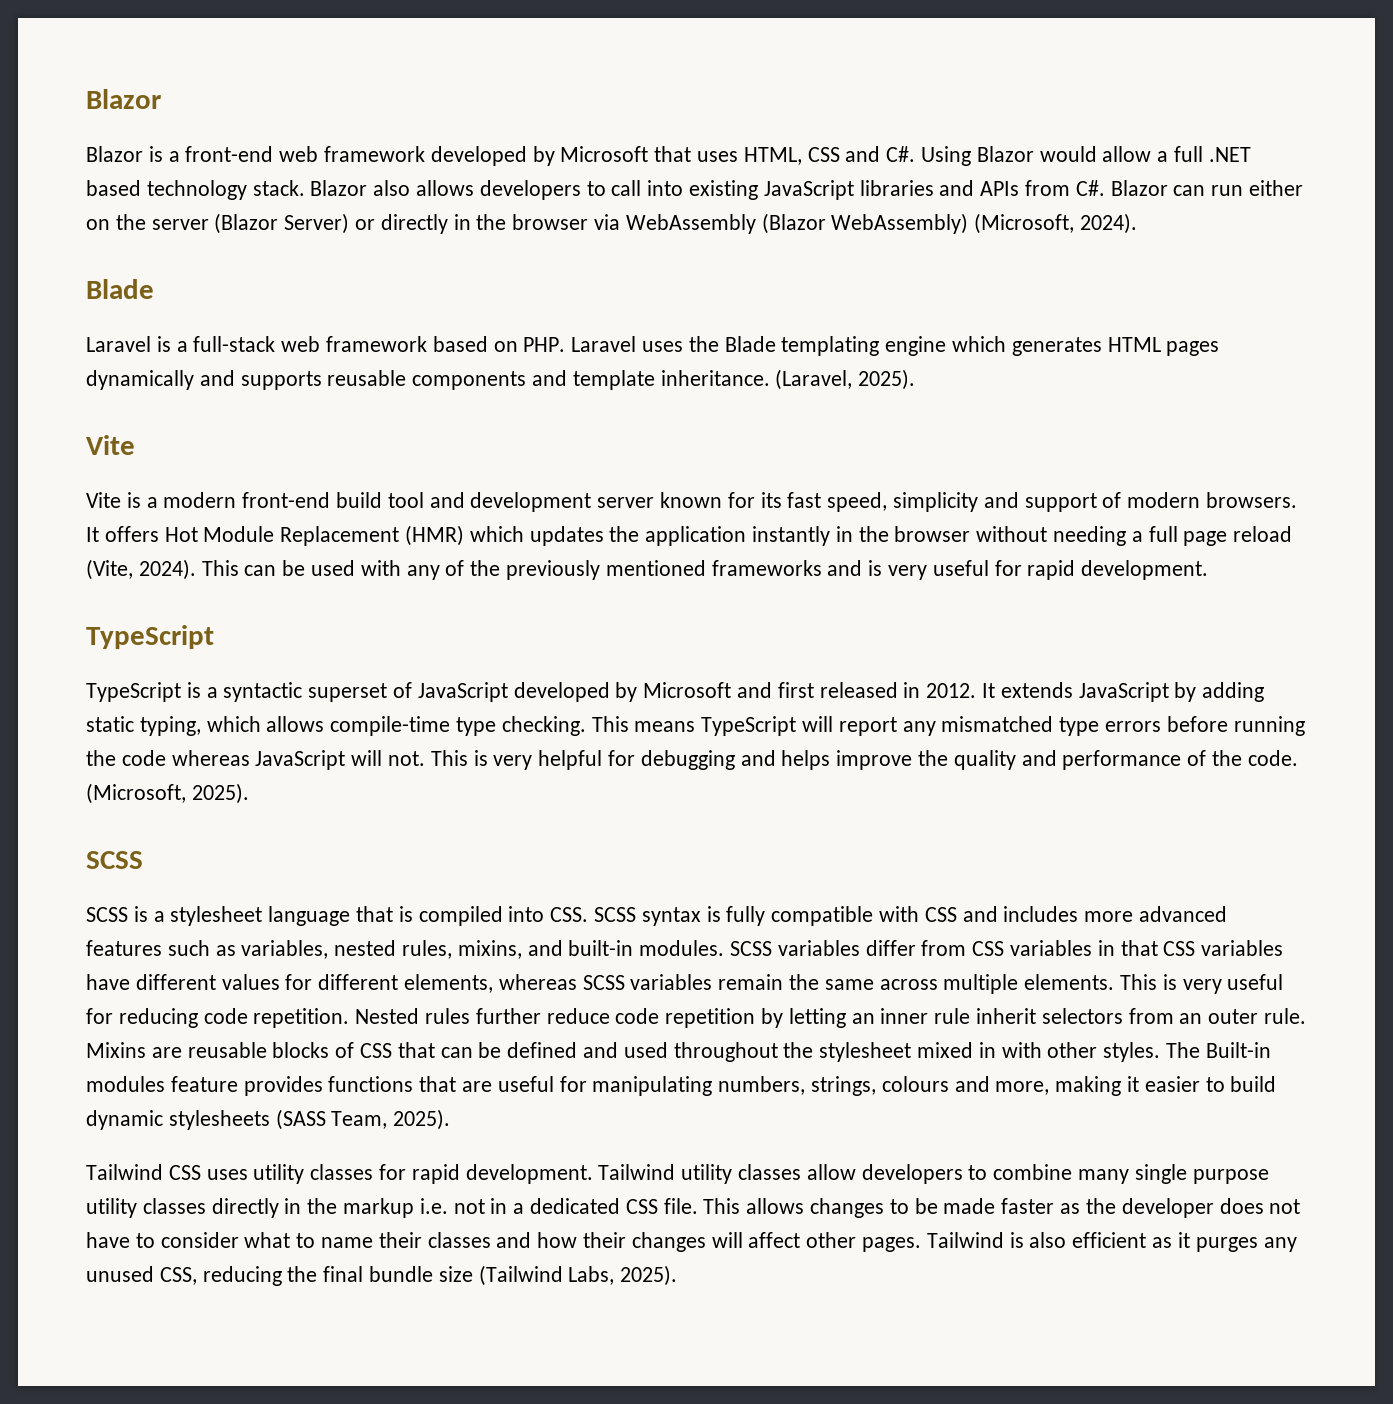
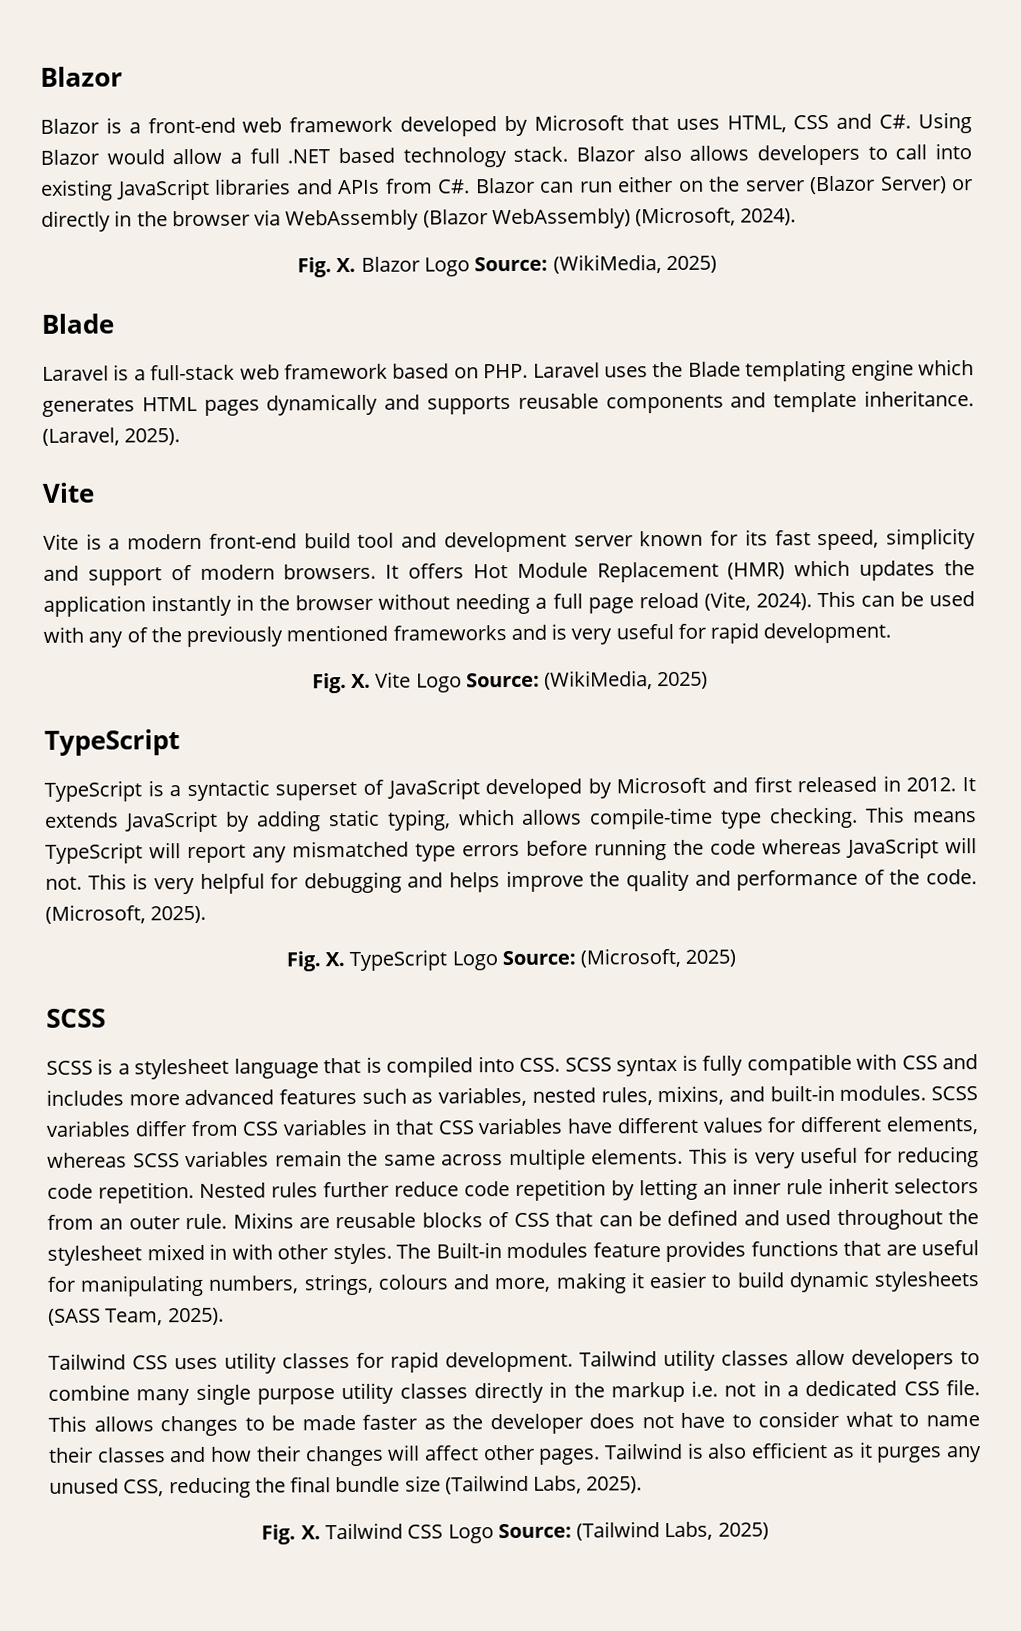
(1138, 223) none -> [297,254,717,278] // Fig. X. Blazor Logo Source: (WikiMedia, 2025)
(1209, 570) none -> [311,670,709,694] // Fig. X. Vite Logo Source: (WikiMedia, 2025)
(249, 793) none -> [285,947,737,972] // Fig. X. TypeScript Logo Source: (Microsoft, 2025)
(678, 1275) none -> [261,1521,769,1545] // Fig. X. Tailwind CSS Logo Source: (Tailwind Labs, 2025)

